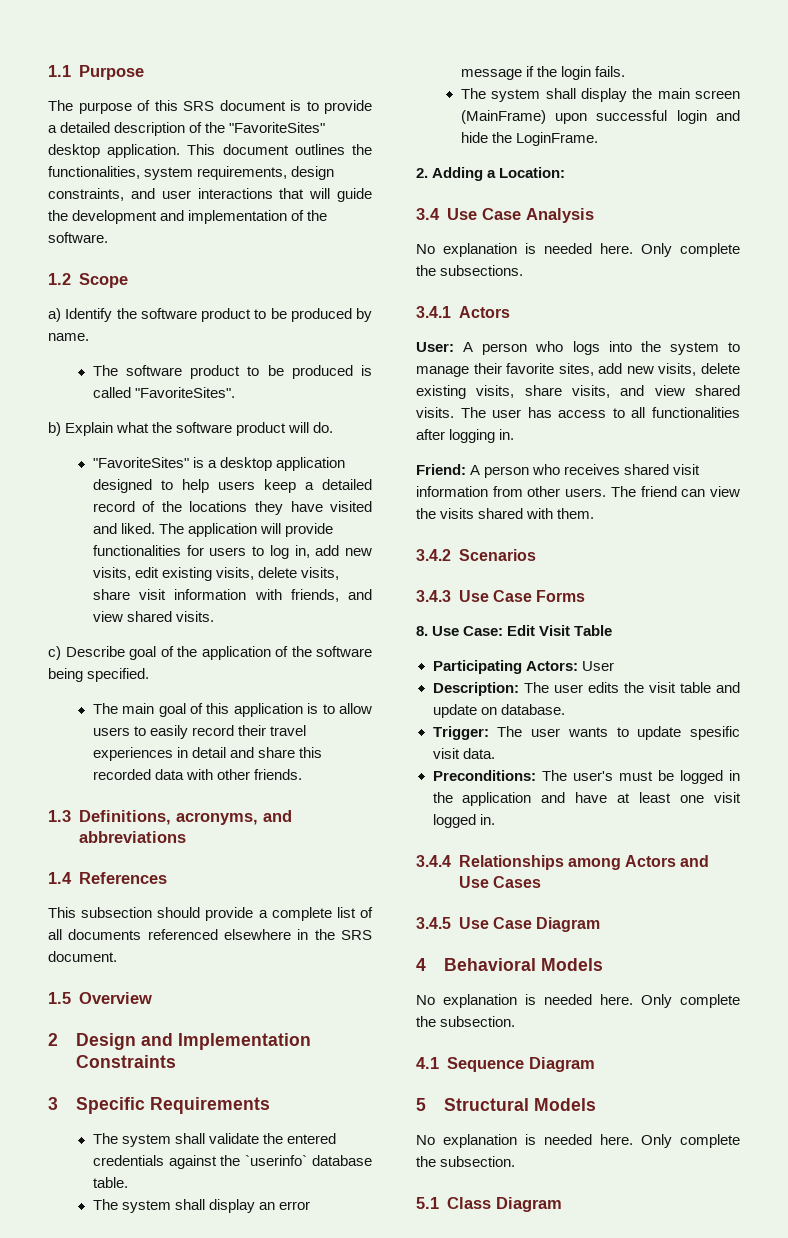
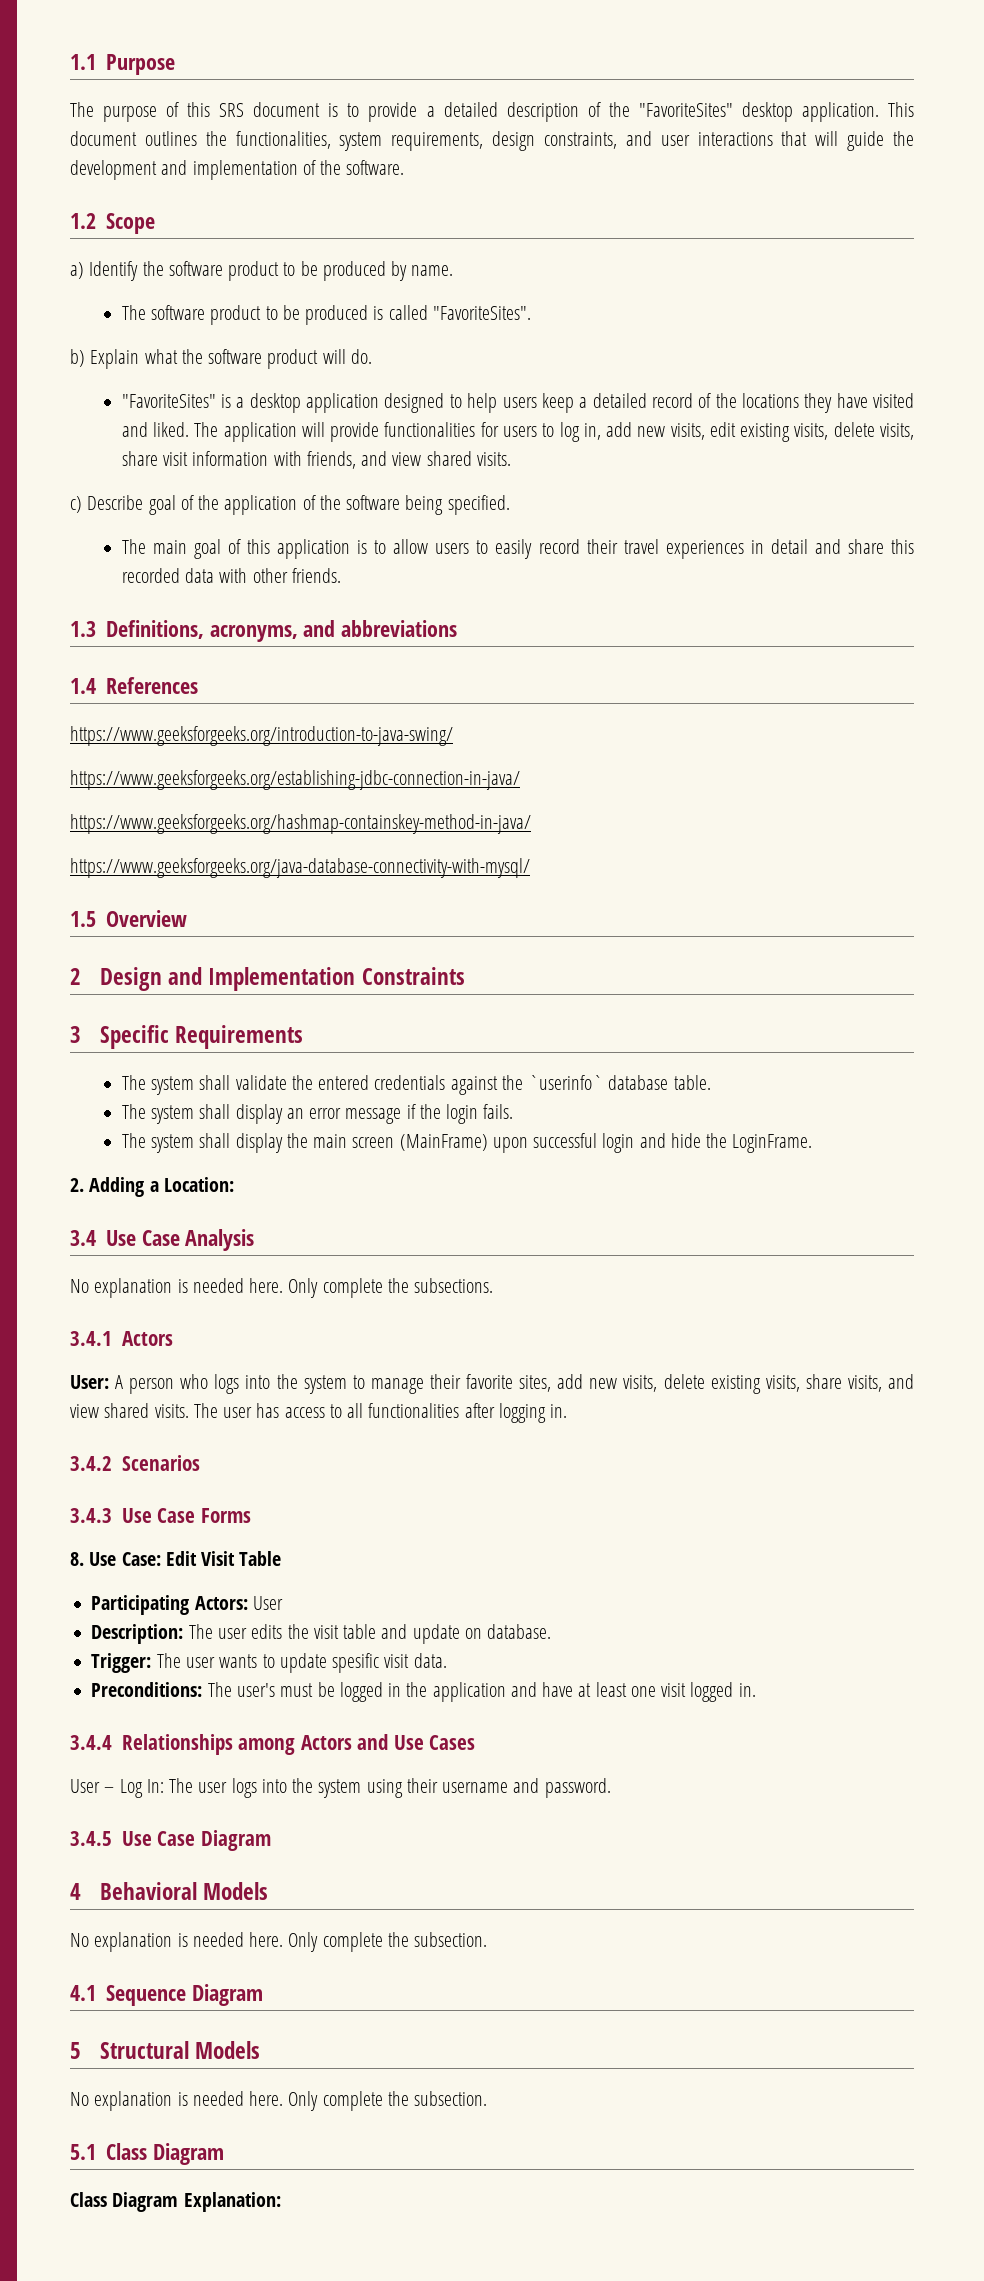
[48,907,373,921] [48,929,372,940] [48,951,117,962] This subsection should provide a complete list of all documents referenced elsewhere in the SRS document. -> [70,726,453,746] [70,770,520,790] [70,814,531,834] [70,858,530,878] https://www.geeksforgeeks.org/introduction-to-java-swing/ // https://www.geeksforgeeks.org/establishing-jdbc-connection-in-java/ // https://www.geeksforgeeks.org/hashmap-containskey-method-in-java/ // https://www.geeksforgeeks.org/java-database-connectivity-with-mysql/
[416,464,701,478] [416,486,740,497] [416,508,595,519] // Friend: A person who receives shared visit information from other users. The friend can view the visits shared with them. -> (568, 1411) none
(541, 882) none -> [70,1778,611,1798] // User – Log In: The user logs into the system using their username and password.
(562, 1204) none -> [70,2192,281,2212] // Class Diagram Explanation:

